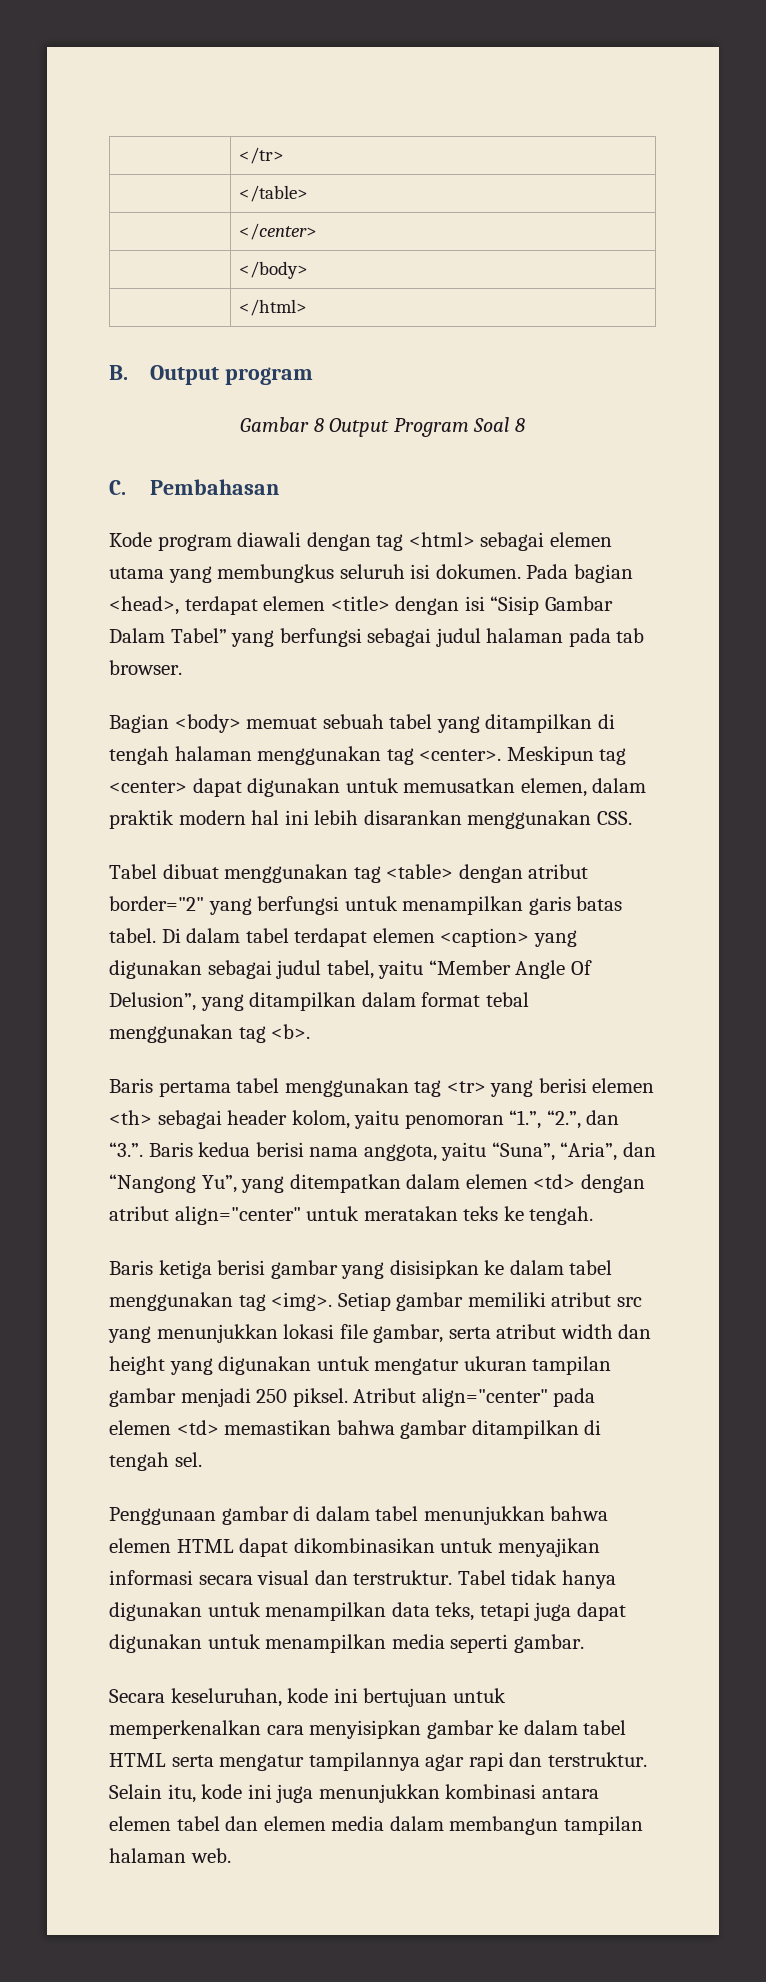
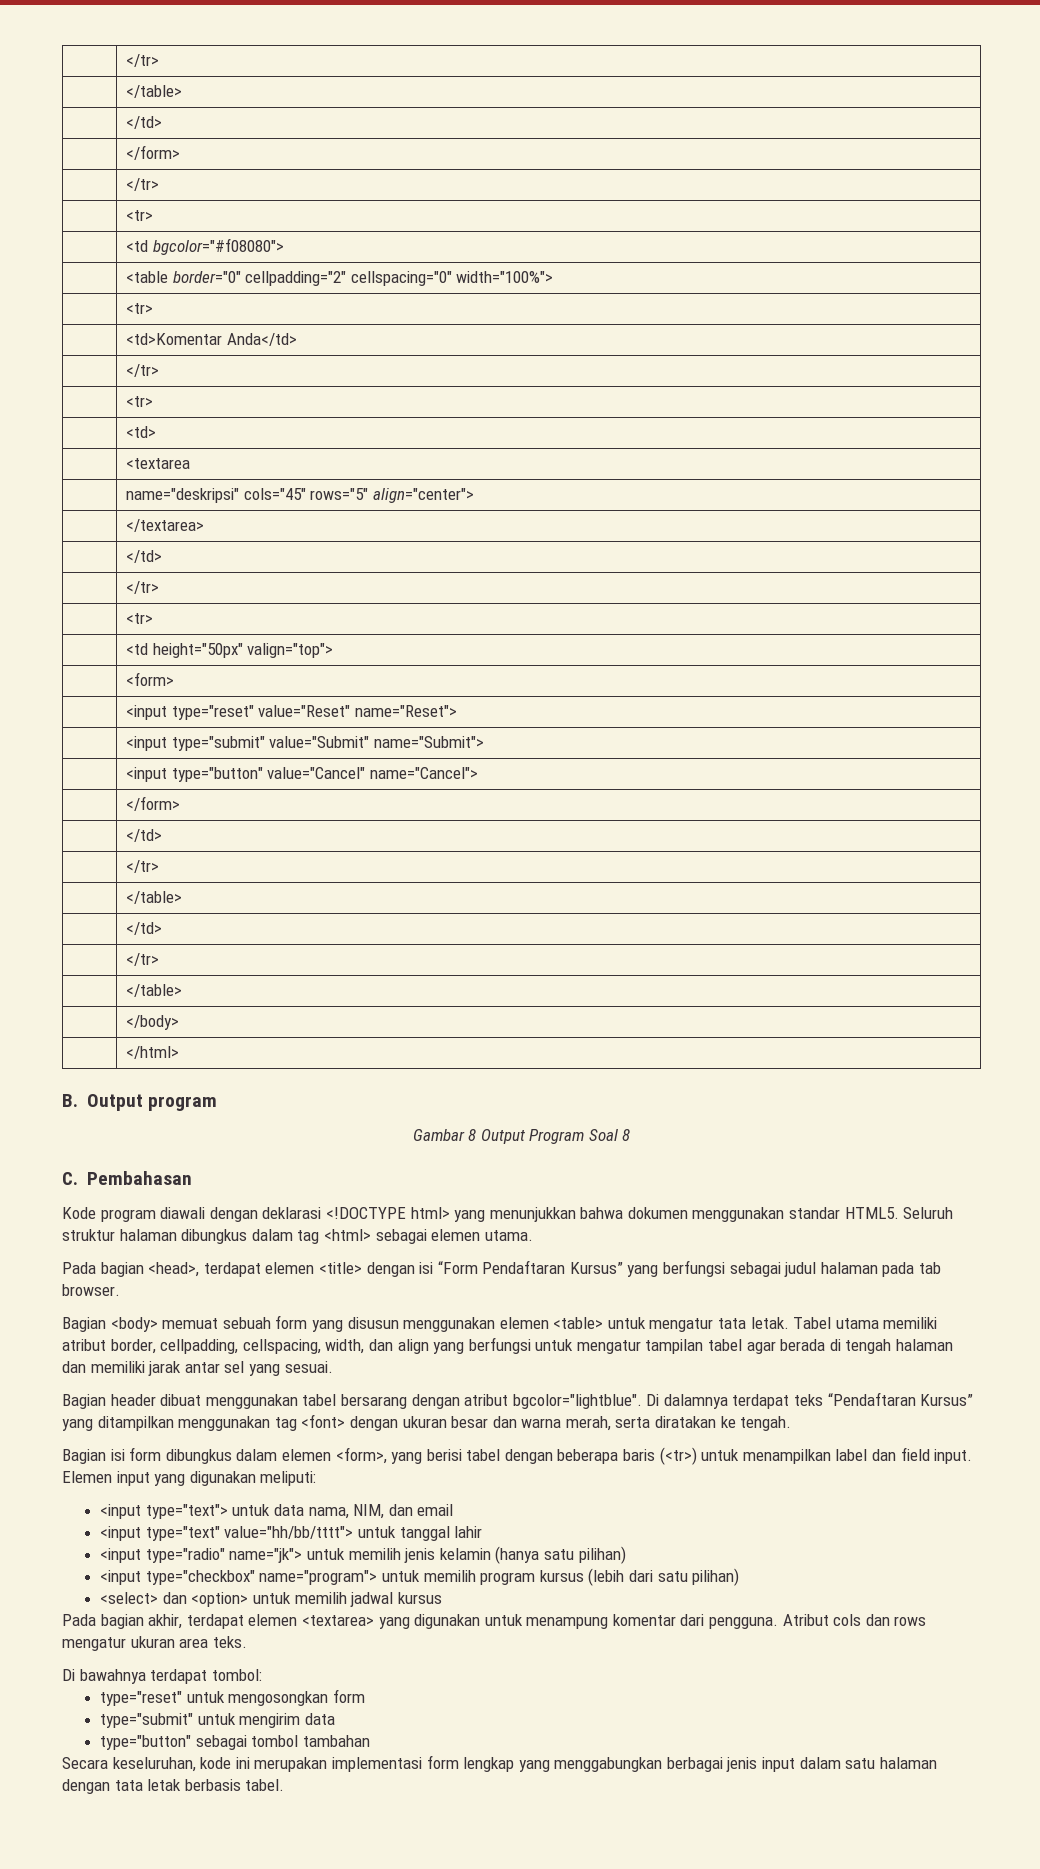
[238,147,284,164] [238,185,308,202] [238,223,317,240] | </tr> // | </table> // | </center> -> [125,54,159,67] [125,85,182,98] [125,116,162,129] [125,145,180,160] [125,178,159,191] [125,210,153,221] [125,238,284,255] [125,271,554,286] [125,303,153,314] [125,333,297,346] [125,364,159,377] [125,396,153,407] [125,426,156,438] [125,458,190,469] [125,488,474,503] [125,519,204,532] [125,550,162,563] [125,581,159,594] [125,613,153,624] [125,643,334,658] [125,672,174,686] [125,705,457,720] [125,736,484,751] [125,767,478,782] [125,796,180,811] [125,829,162,842] [125,860,159,873] [125,891,182,904] [125,922,162,935] [125,953,159,966] [125,984,182,997] | </tr> // | </table> // | </td> // | </form> // | </tr> // | <tr> // | <td bgcolor="#f08080"> // | <table border="0" cellpadding="2" cellspacing="0" width="100%"> // | <tr> // | <td>Komentar Anda</td> // | </tr> // | <tr> // | <td> // | <textarea // | name="deskripsi" cols="45" rows="5" align="center"> // | </textarea> // | </td> // | </tr> // | <tr> // | <td height="50px" valign="top"> // | <form> // | <input type="reset" value="Reset" name="Reset"> // | <input type="submit" value="Submit" name="Submit"> // | <input type="button" value="Cancel" name="Cancel"> // | </form> // | </td> // | </tr> // | </table> // | </td> // | </tr> // | </table>
[376,532,612,551] [109,564,521,583] tag <html> sebagai elemen utama yang membungkus seluruh isi dokumen. -> [262,1207,954,1222] [62,1229,533,1244] deklarasi <!DOCTYPE html> yang menunjukkan bahwa dokumen menggunakan standar HTML5. Seluruh struktur halaman dibungkus dalam tag <html> sebagai elemen utama. //
[490,596,613,615] [109,628,227,643] “Sisip Gambar Dalam Tabel” -> [437,1260,623,1274] “Form Pendaftaran Kursus”
[389,714,615,733] [109,746,627,765] [109,778,647,797] [109,810,632,829] [109,864,589,883] [109,896,623,915] [109,928,577,947] [109,960,592,979] [109,992,529,1011] [109,1024,311,1043] [109,1078,655,1097] [109,1110,620,1129] [109,1142,656,1161] [109,1174,645,1193] [109,1206,594,1225] [109,1260,613,1279] [109,1292,642,1311] [108,1324,652,1343] [109,1356,612,1375] [109,1388,596,1407] [109,1420,602,1439] [109,1452,202,1471] [109,1506,609,1525] [109,1538,600,1557] [109,1570,616,1589] [109,1602,626,1621] [109,1634,584,1653] [109,1688,506,1707] [109,1720,627,1739] [109,1752,647,1771] [109,1784,599,1803] [109,1816,643,1835] [109,1848,231,1863] tabel yang ditampilkan di tengah halaman menggunakan tag <center>. Meskipun tag <center> dapat digunakan untuk memusatkan elemen, dalam praktik modern hal ini lebih disarankan menggunakan CSS. // Tabel dibuat menggunakan tag <table> dengan atribut border="2" yang berfungsi untuk menampilkan garis batas tabel. Di dalam tabel terdapat elemen <caption> yang digunakan sebagai judul tabel, yaitu “Member Angle Of Delusion”, yang ditampilkan dalam format tebal menggunakan tag <b>. // Baris pertama tabel menggunakan tag <tr> yang berisi elemen <th> sebagai header kolom, yaitu penomoran “1.”, “2.”, dan “3.”. Baris kedua berisi nama anggota, yaitu “Suna”, “Aria”, dan “Nangong Yu”, yang ditempatkan dalam elemen <td> dengan atribut align="center" untuk meratakan teks ke tengah. // Baris ketiga berisi gambar yang disisipkan ke dalam tabel menggunakan tag <img>. Setiap gambar memiliki atribut src yang menunjukkan lokasi file gambar, serta atribut width dan height yang digunakan untuk mengatur ukuran tampilan gambar menjadi 250 piksel. Atribut align="center" pada elemen <td> memastikan bahwa gambar ditampilkan di tengah sel. // Penggunaan gambar di dalam tabel menunjukkan bahwa elemen HTML dapat dikombinasikan untuk menyajikan informasi secara visual dan terstruktur. Tabel tidak hanya digunakan untuk menampilkan data teks, tetapi juga dapat digunakan untuk menampilkan media seperti gambar. // Secara keseluruhan, kode ini bertujuan untuk memperkenalkan cara menyisipkan gambar ke dalam tabel HTML serta mengatur tampilannya agar rapi dan terstruktur. Selain itu, kode ini juga menunjukkan kombinasi antara elemen tabel dan elemen media dalam membangun tampilan halaman web. -> [275,1315,938,1332] [62,1337,954,1354] [62,1361,333,1376] [62,1392,974,1409] [62,1414,792,1431] [62,1447,973,1465] [62,1471,317,1486] [100,1504,454,1519] [100,1526,483,1541] [100,1546,626,1564] [100,1568,740,1586] [100,1592,442,1607] [62,1614,927,1629] [62,1636,247,1651] [62,1669,262,1684] [100,1689,366,1706] [100,1713,336,1728] [100,1735,371,1750] [62,1755,937,1772] [62,1779,285,1794] form yang disusun menggunakan elemen <table> untuk mengatur tata letak. Tabel utama memiliki atribut border, cellpadding, cellspacing, width, dan align yang berfungsi untuk mengatur tampilan tabel agar berada di tengah halaman dan memiliki jarak antar sel yang sesuai. // Bagian header dibuat menggunakan tabel bersarang dengan atribut bgcolor="lightblue". Di dalamnya terdapat teks “Pendaftaran Kursus” yang ditampilkan menggunakan tag <font> dengan ukuran besar dan warna merah, serta diratakan ke tengah. // Bagian isi form dibungkus dalam elemen <form>, yang berisi tabel dengan beberapa baris (<tr>) untuk menampilkan label dan field input. Elemen input yang digunakan meliputi: // <input type="text"> untuk data nama, NIM, dan email // <input type="text" value="hh/bb/tttt"> untuk tanggal lahir // <input type="radio" name="jk"> untuk memilih jenis kelamin (hanya satu pilihan) // <input type="checkbox" name="program"> untuk memilih program kursus (lebih dari satu pilihan) // <select> dan <option> untuk memilih jadwal kursus // Pada bagian akhir, terdapat elemen <textarea> yang digunakan untuk menampung komentar dari pengguna. Atribut cols dan rows mengatur ukuran area teks. // Di bawahnya terdapat tombol: // type="reset" untuk mengosongkan form // type="submit" untuk mengirim data // type="button" sebagai tombol tambahan // Secara keseluruhan, kode ini merupakan implementasi form lengkap yang menggabungkan berbagai jenis input dalam satu halaman dengan tata letak berbasis tabel.

